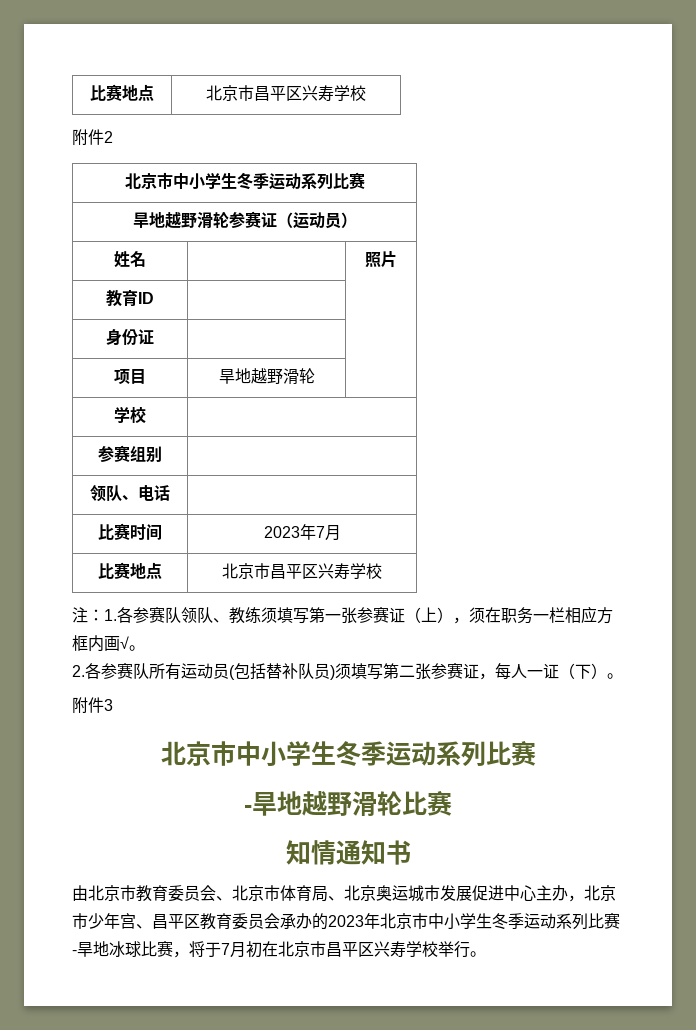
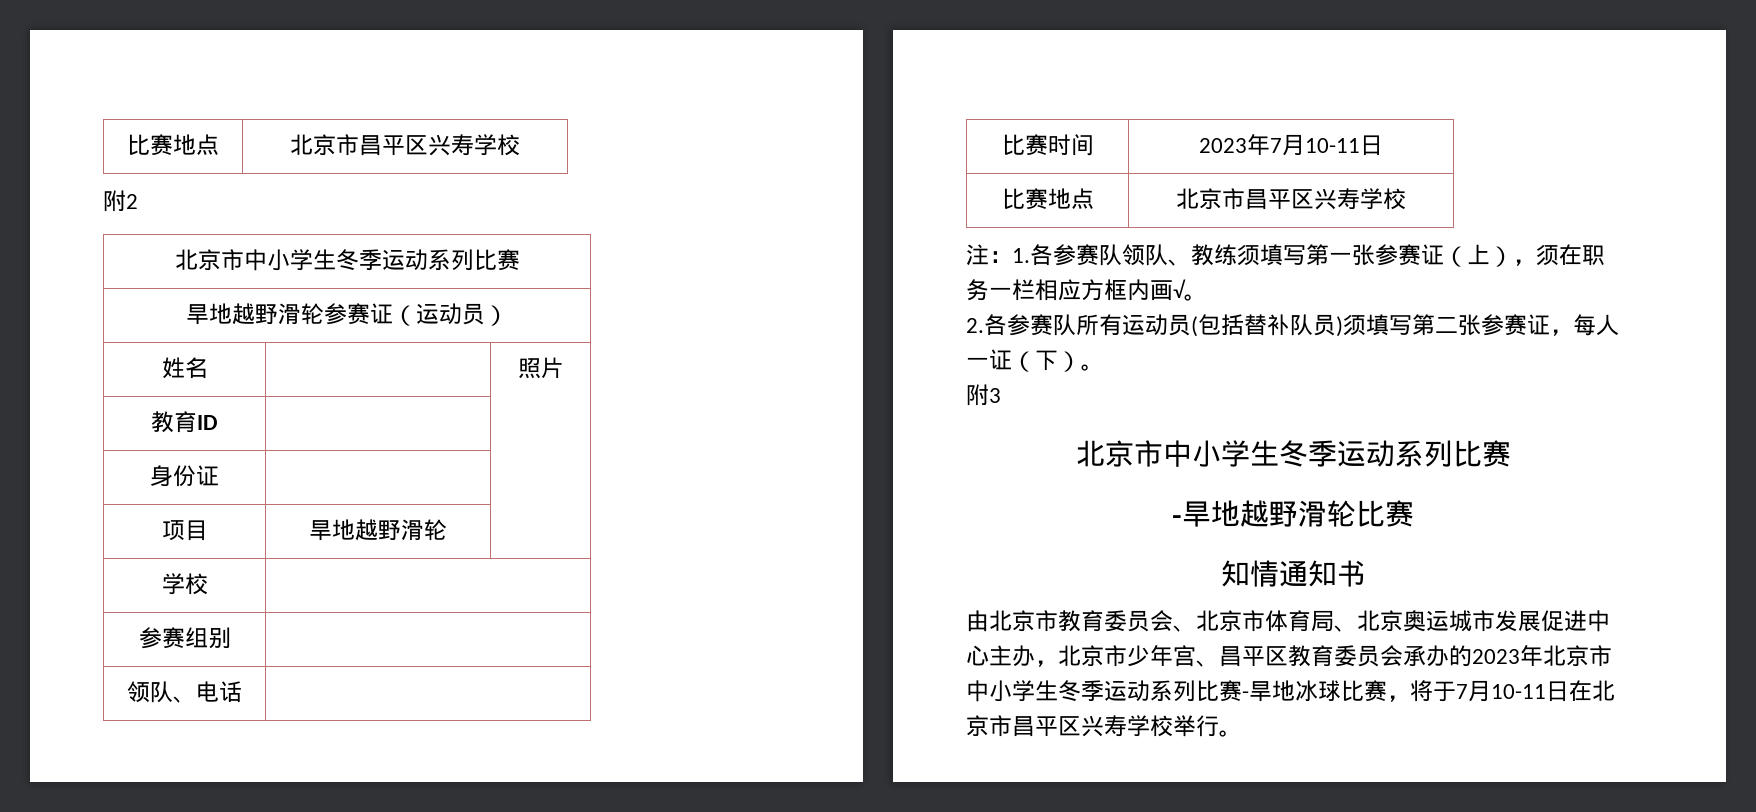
[88,129,104,145] 件 -> (126, 201) none
(341, 533) none -> [1305,135,1383,156] 10-11日
[88,697,104,713] 件 -> (989, 395) none
[246,941,262,958] 初 -> [1491,681,1569,702] 10-11日

